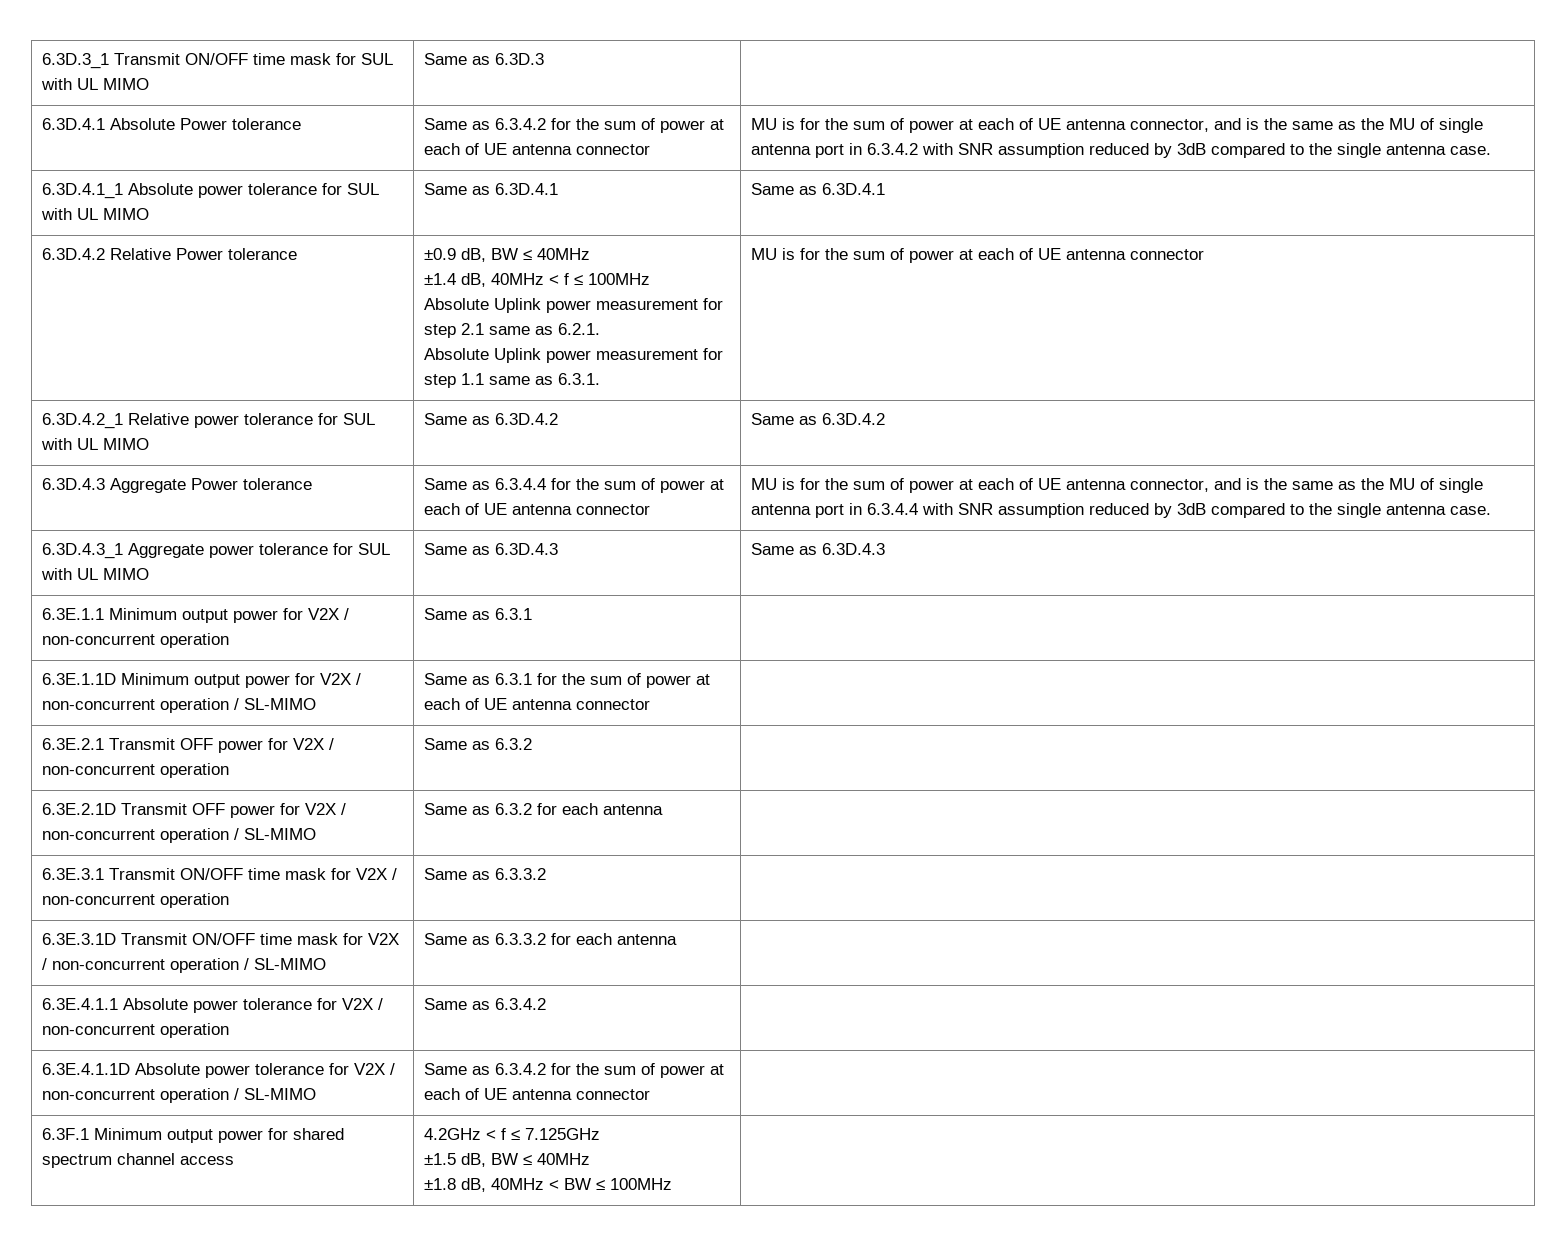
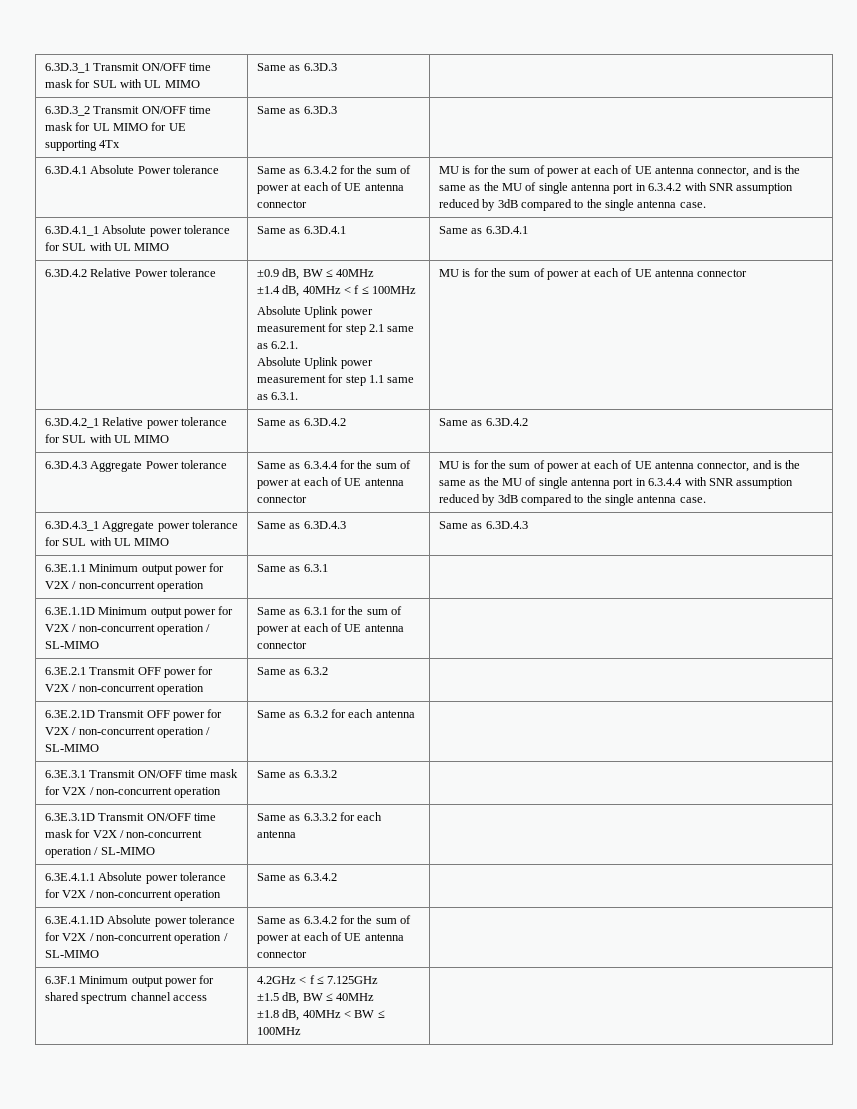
(545, 59) none -> [44,106,211,116] [44,122,186,131] [44,140,121,151] [256,106,337,114] // 6.3D.3_2 Transmit ON/OFF time mask for UL MIMO for UE supporting 4Tx | Same as 6.3D.3 |

